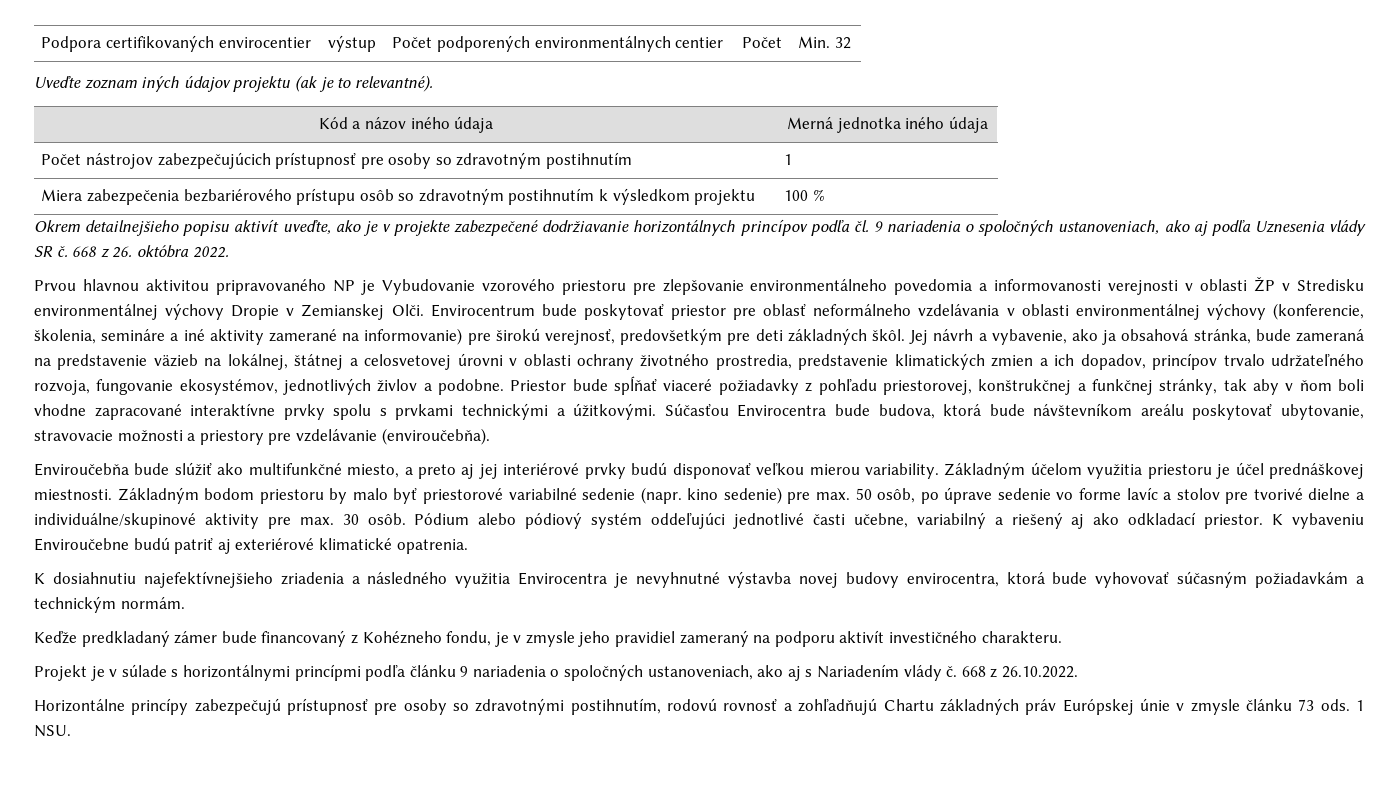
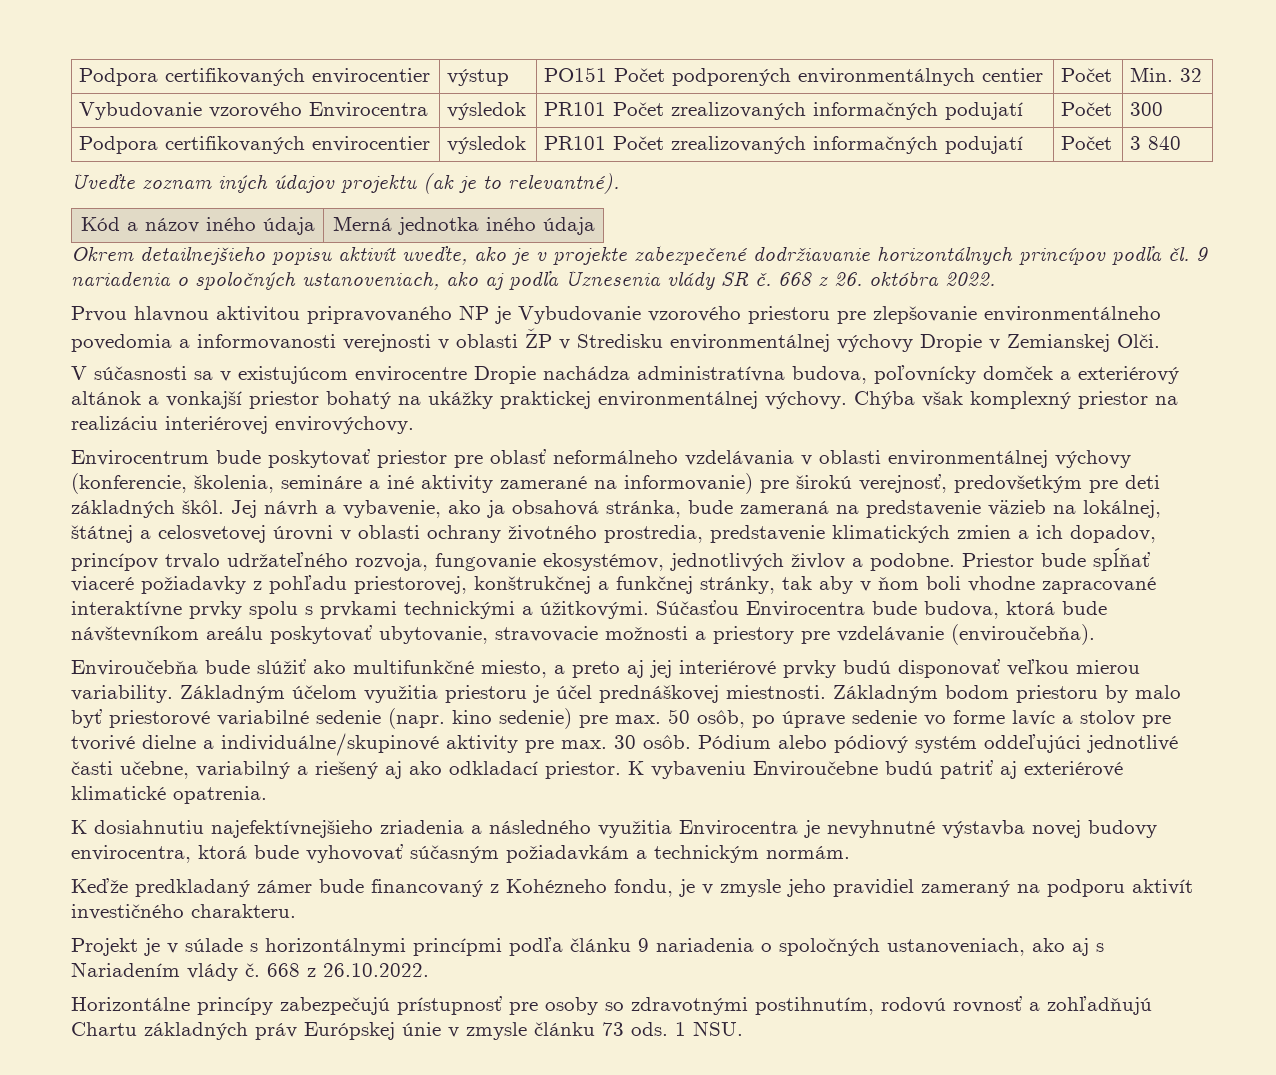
(377, 43) none -> [544,67,608,82] PO151
(851, 43) none -> [79,102,429,120] [447,102,527,120] [544,102,1024,120] [1061,102,1113,116] [1130,102,1164,116] [79,136,431,154] [447,136,527,154] [544,136,1024,154] [1061,136,1113,150] [1130,136,1182,150] // Vybudovanie vzorového Envirocentra | výsledok | PR101 Počet zrealizovaných informačných podujatí | Počet | 300 // Podpora certifikovaných envirocentier | výsledok | PR101 Počet zrealizovaných informačných podujatí | Počet | 3 840
[41,152,633,169] [784,154,793,165] [41,188,756,205] [784,189,825,201] // Počet nástrojov zabezpečujúcich prístupnosť pre osoby so zdravotným postihnutím | 1 // Miera zabezpečenia bezbariérového prístupu osôb so zdravotným postihnutím k výsledkom projektu | 100 % -> (595, 226) none
(424, 310) none -> [71,365,1179,384] [71,391,1178,409] [71,416,414,434] // V súčasnosti sa v existujúcom envirocentre Dropie nachádza administratívna budova, poľovnícky domček a exteriérový altánok a vonkajší priestor bohatý na ukážky praktickej environmentálnej výchovy. Chýba však komplexný priestor na realizáciu interiérovej envirovýchovy. //

